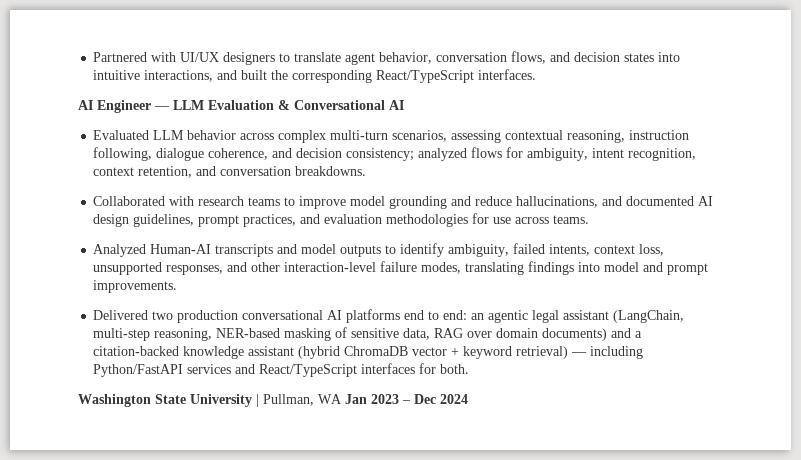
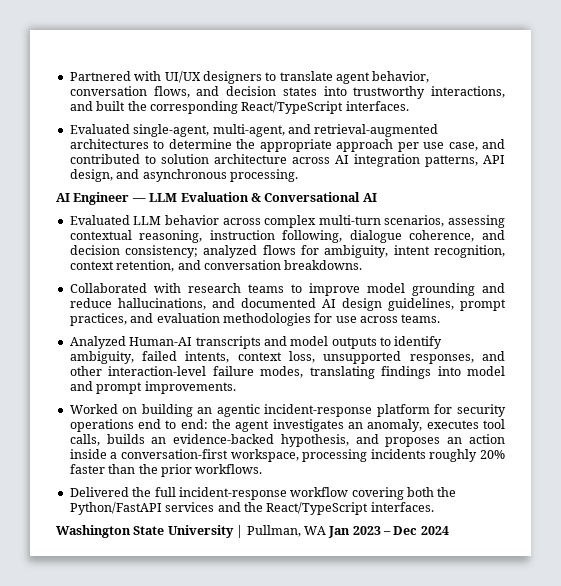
[93,70,141,80] intuitive -> [353,86,426,99] trustworthy
(537, 74) none -> [69,124,439,137] [69,139,506,152] [69,154,505,167] [69,169,298,182] // Evaluated single-agent, multi-agent, and retrieval-augmented architectures to determine the appropriate approach per use case, and contributed to solution architecture across AI integration patterns, API design, and asynchronous processing.
[93,309,685,323] [93,327,643,341] [93,346,644,359] [93,363,470,377] Delivered two production conversational AI platforms end to end: an agentic legal assistant (LangChain, multi-step reasoning, NER-based masking of sensitive data, RAG over domain documents) and a citation-backed knowledge assistant (hybrid ChromaDB vector + keyword retrieval) — including Python/FastAPI services and React/TypeScript interfaces for both. -> [69,404,506,417] [69,419,505,432] [69,434,505,447] [69,449,505,462] [69,464,263,477] [69,487,457,500] [69,502,434,515] Worked on building an agentic incident-response platform for security operations end to end: the agent investigates an anomaly, executes tool calls, builds an evidence-backed hypothesis, and proposes an action inside a conversation-first workspace, processing incidents roughly 20% faster than the prior workflows. // Delivered the full incident-response workflow covering both the Python/FastAPI services and the React/TypeScript interfaces.

